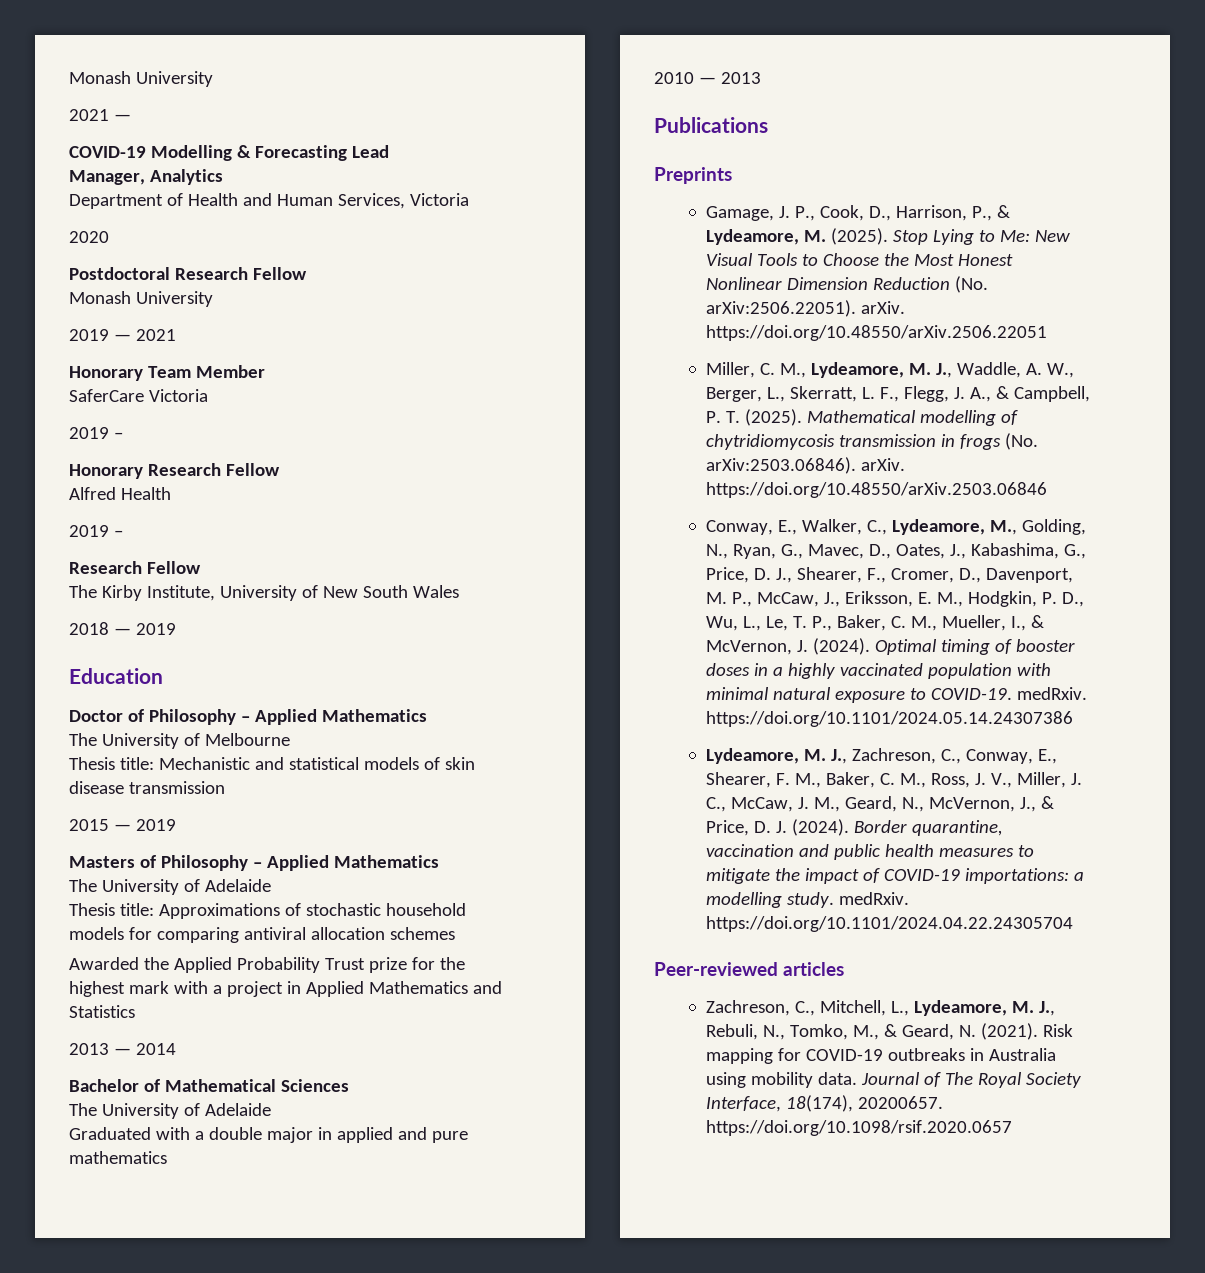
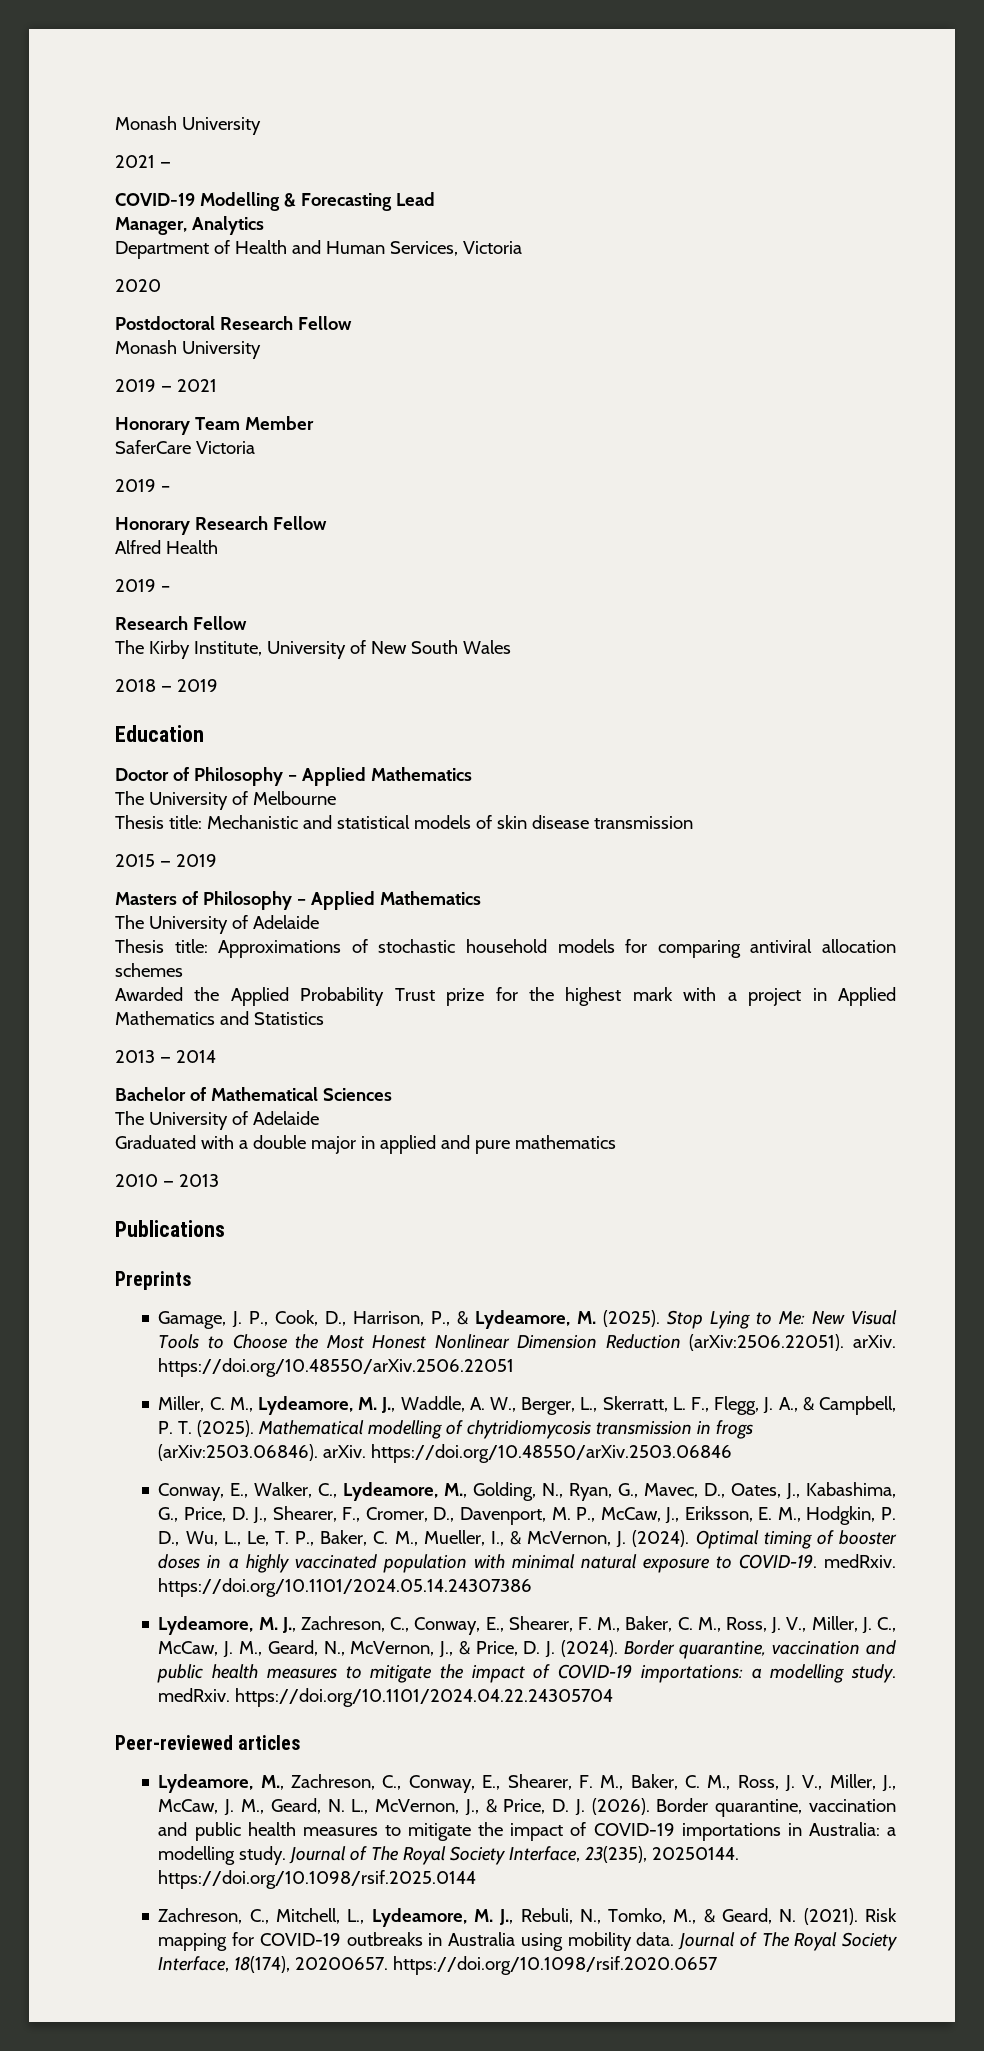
[955,276,989,293] [706,300,857,317] (No. arXiv:2506.22051). -> [689,1334,845,1351] (arXiv:2506.22051).
[1005,433,1039,450] [706,457,857,474] (No. arXiv:2503.06846). -> [158,1444,319,1461] (arXiv:2503.06846).
(844, 969) none -> [158,1774,897,1793] [158,1798,897,1817] [158,1822,896,1841] [158,1846,740,1865] [158,1870,477,1889] // Lydeamore, M., Zachreson, C., Conway, E., Shearer, F. M., Baker, C. M., Ross, J. V., Miller, J., McCaw, J. M., Geard, N. L., McVernon, J., & Price, D. J. (2026). Border quarantine, vaccination and public health measures to mitigate the impact of COVID-19 importations in Australia: a modelling study. Journal of The Royal Society Interface, 23(235), 20250144. https://doi.org/10.1098/rsif.2025.0144

